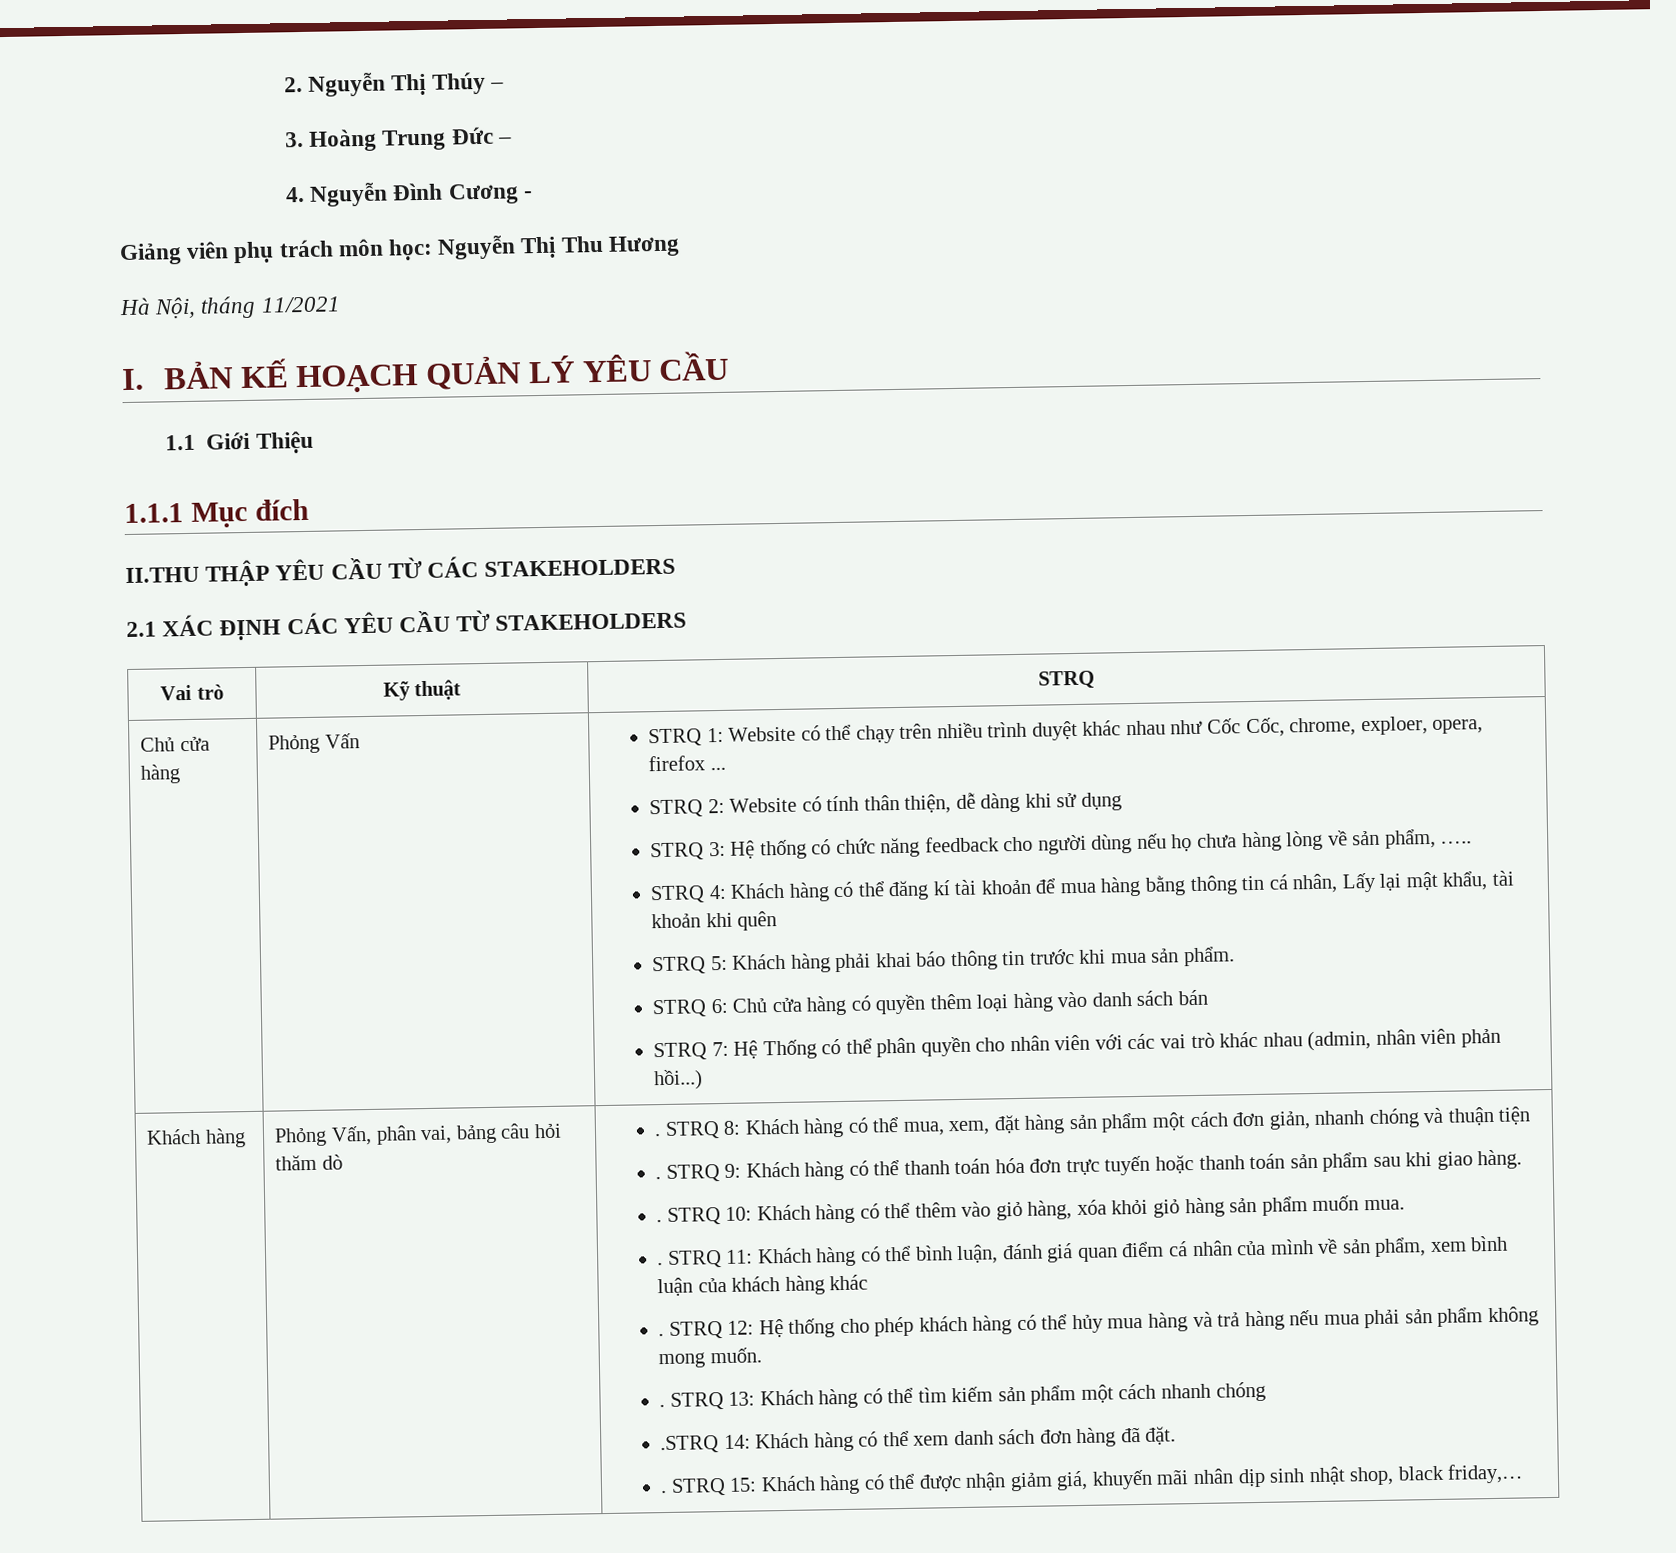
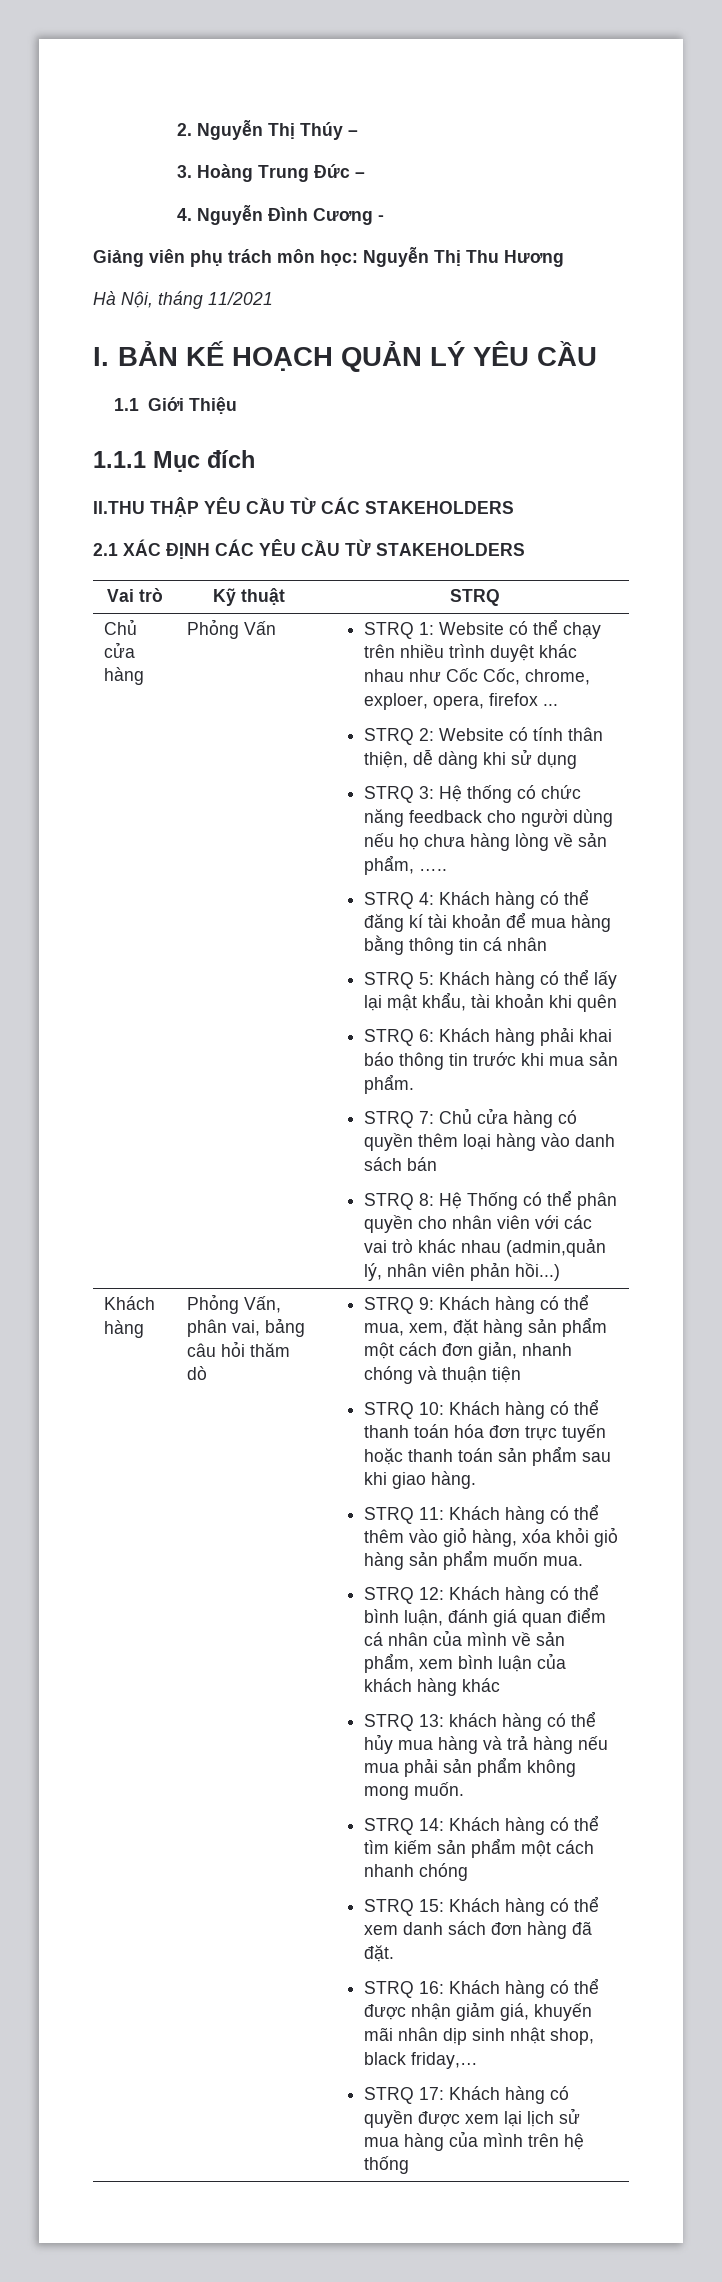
[1292,872,1377,894] nhân, Lấy -> [506,937,547,951] [363,969,617,989] nhân // STRQ 5: Khách hàng có thể lấy
[710,955,728,971] 5: -> [418,1029,434,1042] 6:
[710,998,728,1014] 6: -> [418,1111,434,1124] 7:
[711,1041,729,1057] 7: -> [418,1193,434,1206] 8:
[1307,1030,1372,1052] (admin, -> [505,1238,606,1257] [363,1263,382,1281] (admin,quản lý,
[655,1120,742,1139] . STRQ 8: -> [363,1297,434,1314] STRQ 9:
[655,1163,742,1182] . STRQ 9: -> [363,1402,444,1419] STRQ 10:
[656,1206,753,1225] . STRQ 10: -> [363,1507,444,1524] STRQ 11:
[657,1249,754,1268] . STRQ 11: -> [363,1587,444,1604] STRQ 12:
[658,1316,915,1339] . STRQ 12: Hệ thống cho phép -> [363,1714,444,1731] STRQ 13:
[659,1391,756,1410] . STRQ 13: -> [363,1818,444,1835] STRQ 14:
[660,1434,751,1454] .STRQ 14: -> [363,1899,444,1916] STRQ 15:
[661,1477,758,1496] . STRQ 15: -> [363,1981,444,1998] STRQ 16:
(1525, 1473) none -> [363,2086,569,2104] [363,2108,580,2128] [363,2131,584,2151] [363,2156,409,2174] // STRQ 17: Khách hàng có quyền được xem lại lịch sử mua hàng của mình trên hệ thống

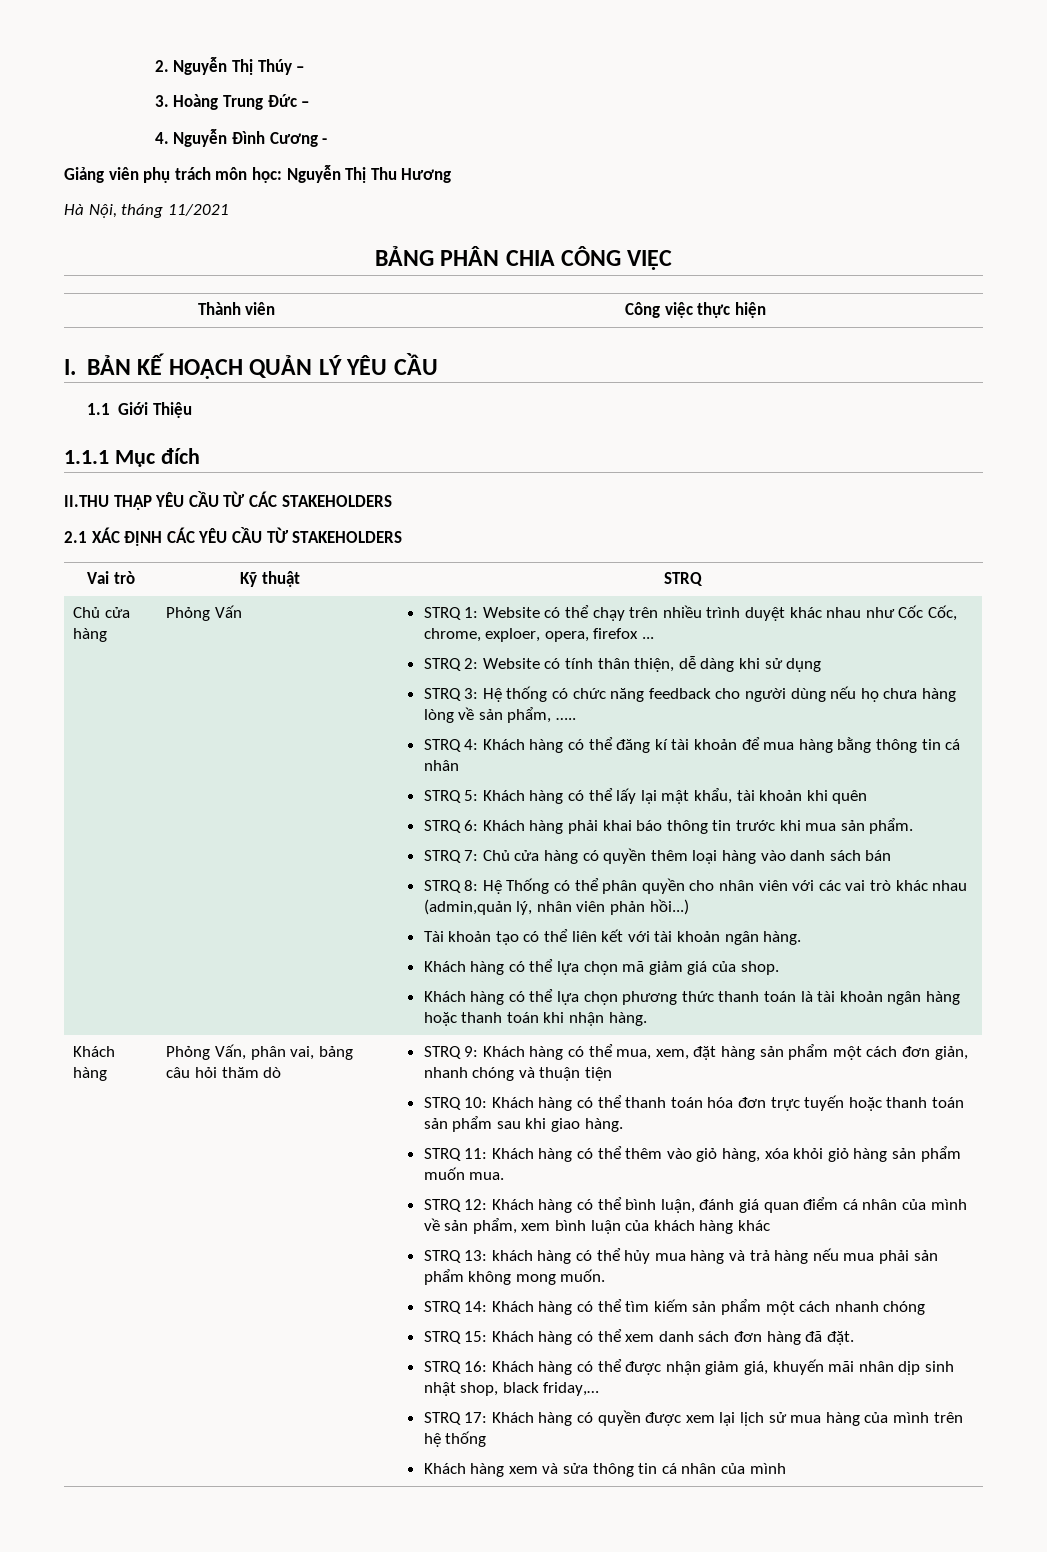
(273, 298) none -> [374,246,673,270] [197,302,276,315] [625,302,766,318] // BẢNG PHÂN CHIA CÔNG VIỆC // Thành viên | Công việc thực hiện
(560, 1272) none -> [423,929,802,945] [423,959,779,975] [423,989,960,1005] [423,1012,647,1026] // Tài khoản tạo có thể liên kết với tài khoản ngân hàng. // Khách hàng có thể lựa chọn mã giảm giá của shop. // Khách hàng có thể lựa chọn phương thức thanh toán là tài khoản ngân hàng hoặc thanh toán khi nhận hàng.
(409, 2165) none -> [423,1463,786,1477] // Khách hàng xem và sửa thông tin cá nhân của mình

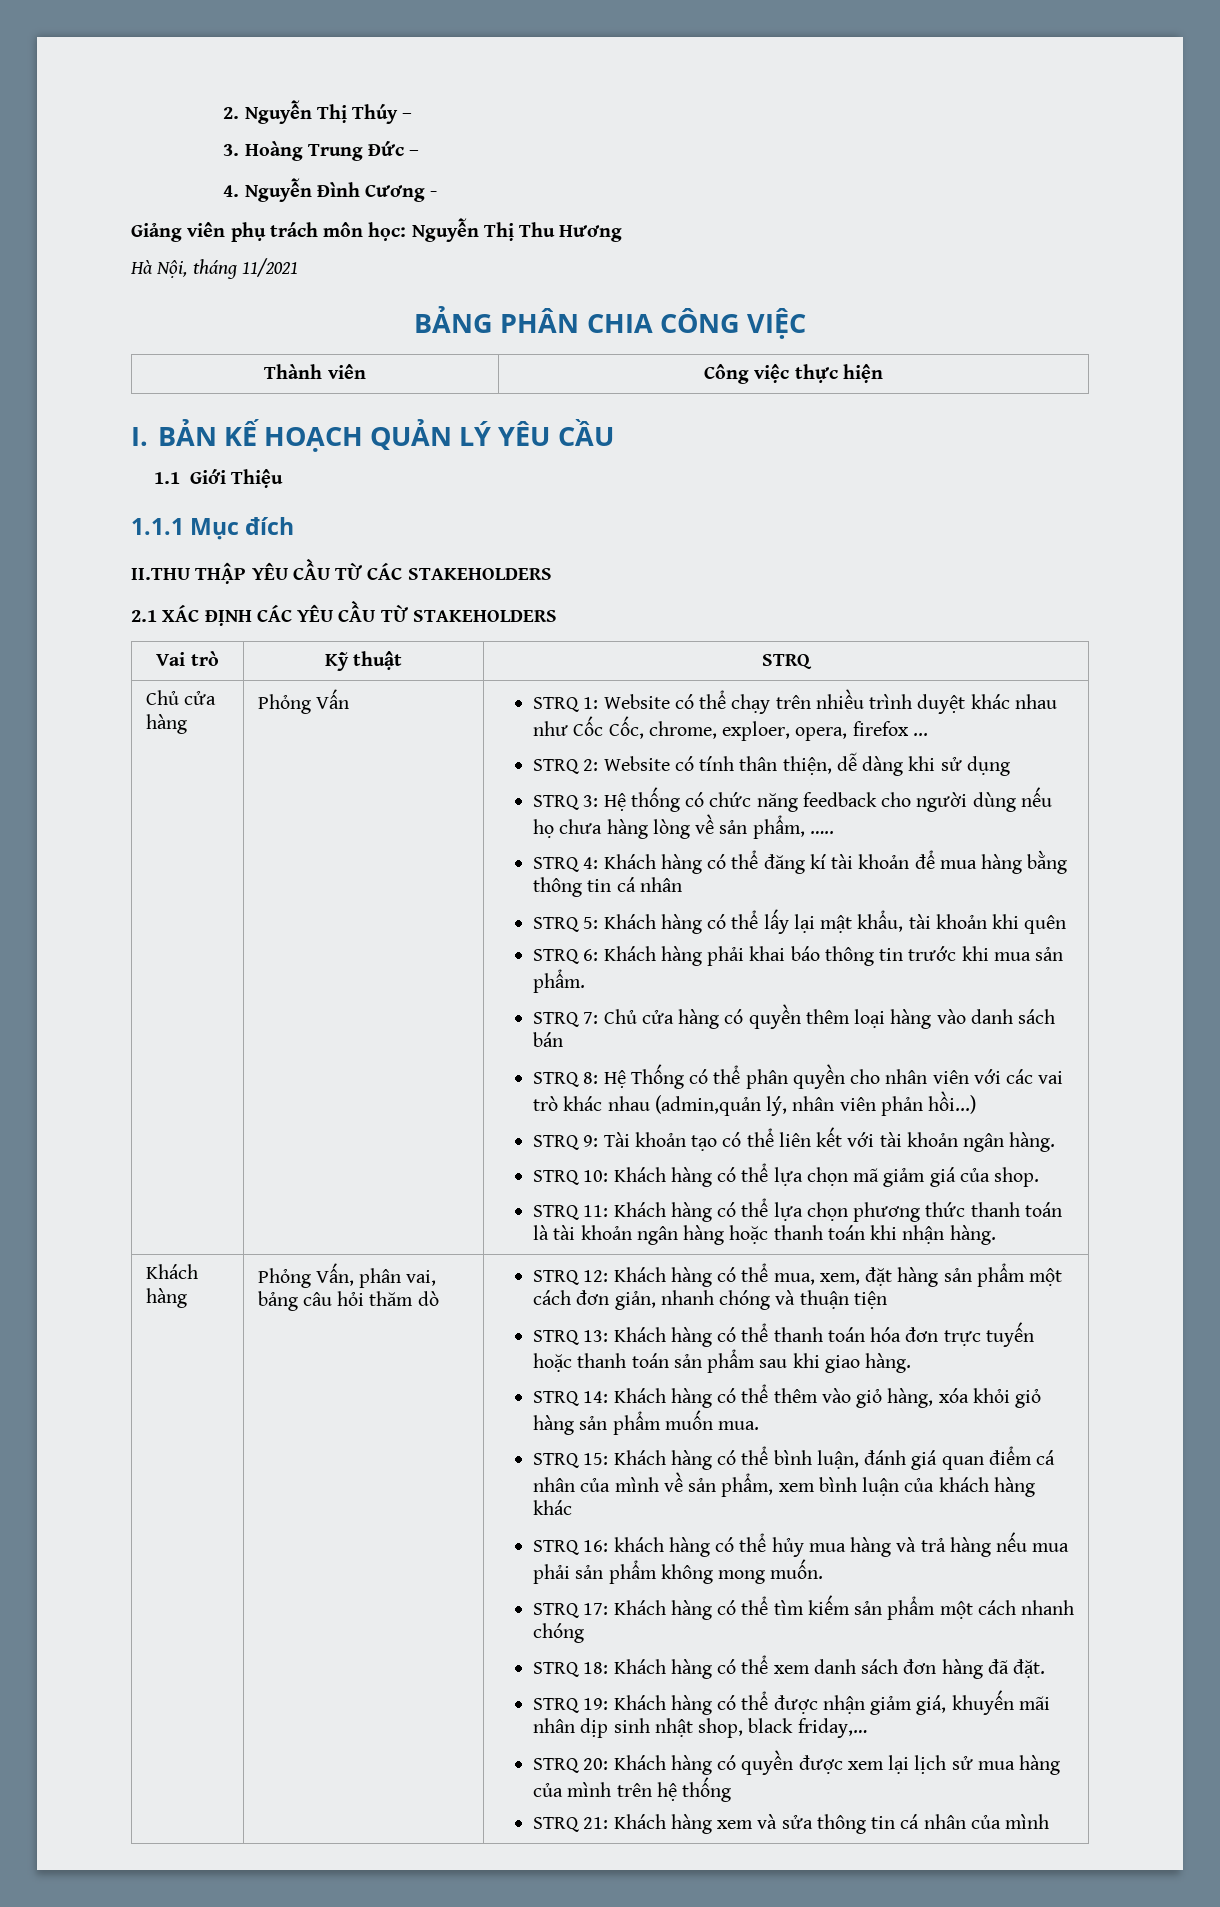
(689, 907) none -> [532,1135,599,1150] STRQ 9:
(802, 938) none -> [532,1170,609,1185] STRQ 10:
(779, 968) none -> [532,1205,609,1220] STRQ 11:
[464,1046,479,1057] 9: -> [583,1270,609,1282] 12:
[464,1097,488,1108] 10: -> [583,1330,609,1342] 13:
[464,1148,488,1159] 11: -> [583,1391,609,1403] 14:
[464,1199,488,1210] 12: -> [583,1453,609,1465] 15:
[464,1250,488,1261] 13: -> [583,1540,609,1552] 16:
[464,1301,488,1312] 14: -> [583,1603,609,1615] 17:
[464,1331,488,1342] 15: -> [583,1662,609,1674] 18:
[464,1361,488,1372] 16: -> [583,1698,609,1710] 19:
[464,1412,488,1423] 17: -> [583,1758,609,1770] 20:
(487, 1439) none -> [532,1817,609,1832] STRQ 21:

